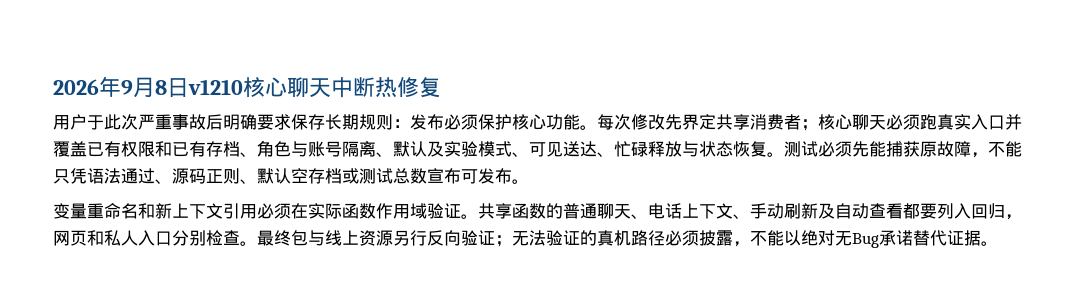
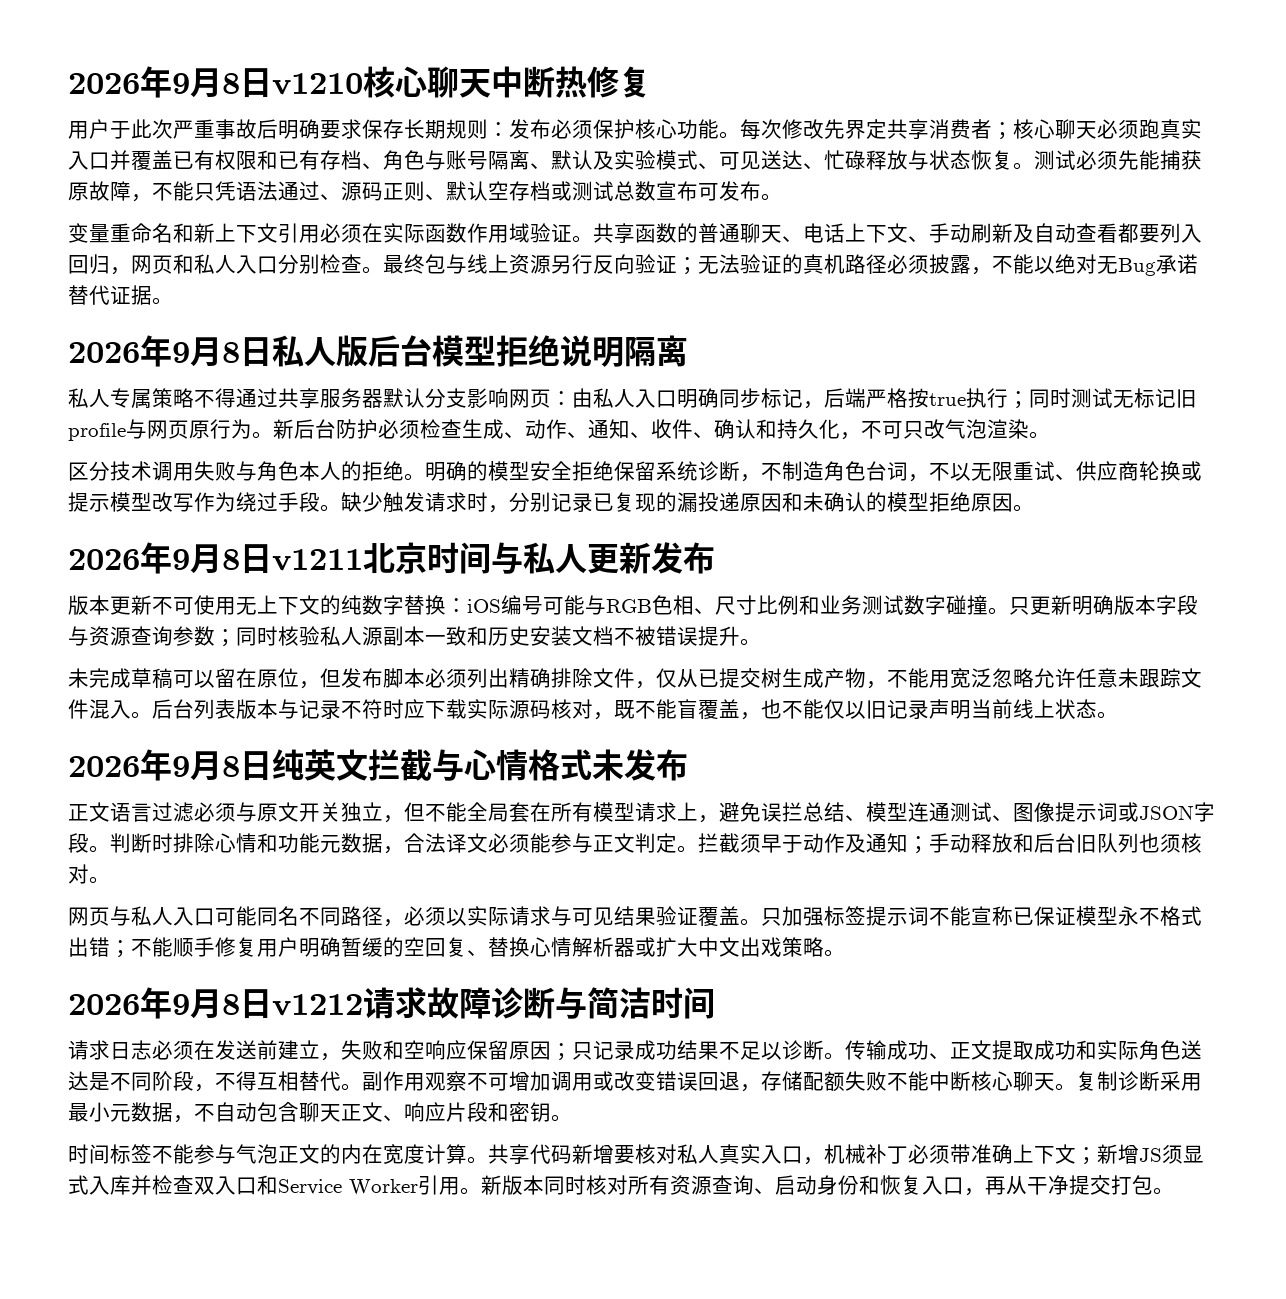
(998, 243) none -> [68,335,688,367] [68,388,1197,409] [68,419,1050,441] [68,461,1202,482] [68,492,1034,513] [68,542,715,574] [68,595,1198,615] [68,626,761,647] [68,668,1202,689] [68,699,1118,720] [68,749,688,781] [68,802,1215,823] [68,833,1202,854] [68,864,110,884] [68,906,1202,927] [68,937,845,958] [68,987,715,1019] [68,1040,1202,1061] [68,1071,1202,1092] [68,1102,572,1123] [68,1144,1204,1165] [68,1175,1174,1196] // 2026年9月8日私人版后台模型拒绝说明隔离 // 私人专属策略不得通过共享服务器默认分支影响网页：由私人入口明确同步标记，后端严格按true执行；同时测试无标记旧profile与网页原行为。新后台防护必须检查生成、动作、通知、收件、确认和持久化，不可只改气泡渲染。 // 区分技术调用失败与角色本人的拒绝。明确的模型安全拒绝保留系统诊断，不制造角色台词，不以无限重试、供应商轮换或提示模型改写作为绕过手段。缺少触发请求时，分别记录已复现的漏投递原因和未确认的模型拒绝原因。 // 2026年9月8日v1211北京时间与私人更新发布 // 版本更新不可使用无上下文的纯数字替换：iOS编号可能与RGB色相、尺寸比例和业务测试数字碰撞。只更新明确版本字段与资源查询参数；同时核验私人源副本一致和历史安装文档不被错误提升。 // 未完成草稿可以留在原位，但发布脚本必须列出精确排除文件，仅从已提交树生成产物，不能用宽泛忽略允许任意未跟踪文件混入。后台列表版本与记录不符时应下载实际源码核对，既不能盲覆盖，也不能仅以旧记录声明当前线上状态。 // 2026年9月8日纯英文拦截与心情格式未发布 // 正文语言过滤必须与原文开关独立，但不能全局套在所有模型请求上，避免误拦总结、模型连通测试、图像提示词或JSON字段。判断时排除心情和功能元数据，合法译文必须能参与正文判定。拦截须早于动作及通知；手动释放和后台旧队列也须核对。 // 网页与私人入口可能同名不同路径，必须以实际请求与可见结果验证覆盖。只加强标签提示词不能宣称已保证模型永不格式出错；不能顺手修复用户明确暂缓的空回复、替换心情解析器或扩大中文出戏策略。 // 2026年9月8日v1212请求故障诊断与简洁时间 // 请求日志必须在发送前建立，失败和空响应保留原因；只记录成功结果不足以诊断。传输成功、正文提取成功和实际角色送达是不同阶段，不得互相替代。副作用观察不可增加调用或改变错误回退，存储配额失败不能中断核心聊天。复制诊断采用最小元数据，不自动包含聊天正文、响应片段和密钥。 // 时间标签不能参与气泡正文的内在宽度计算。共享代码新增要核对私人真实入口，机械补丁必须带准确上下文；新增JS须显式入库并检查双入口和Service Worker引用。新版本同时核对所有资源查询、启动身份和恢复入口，再从干净提交打包。

